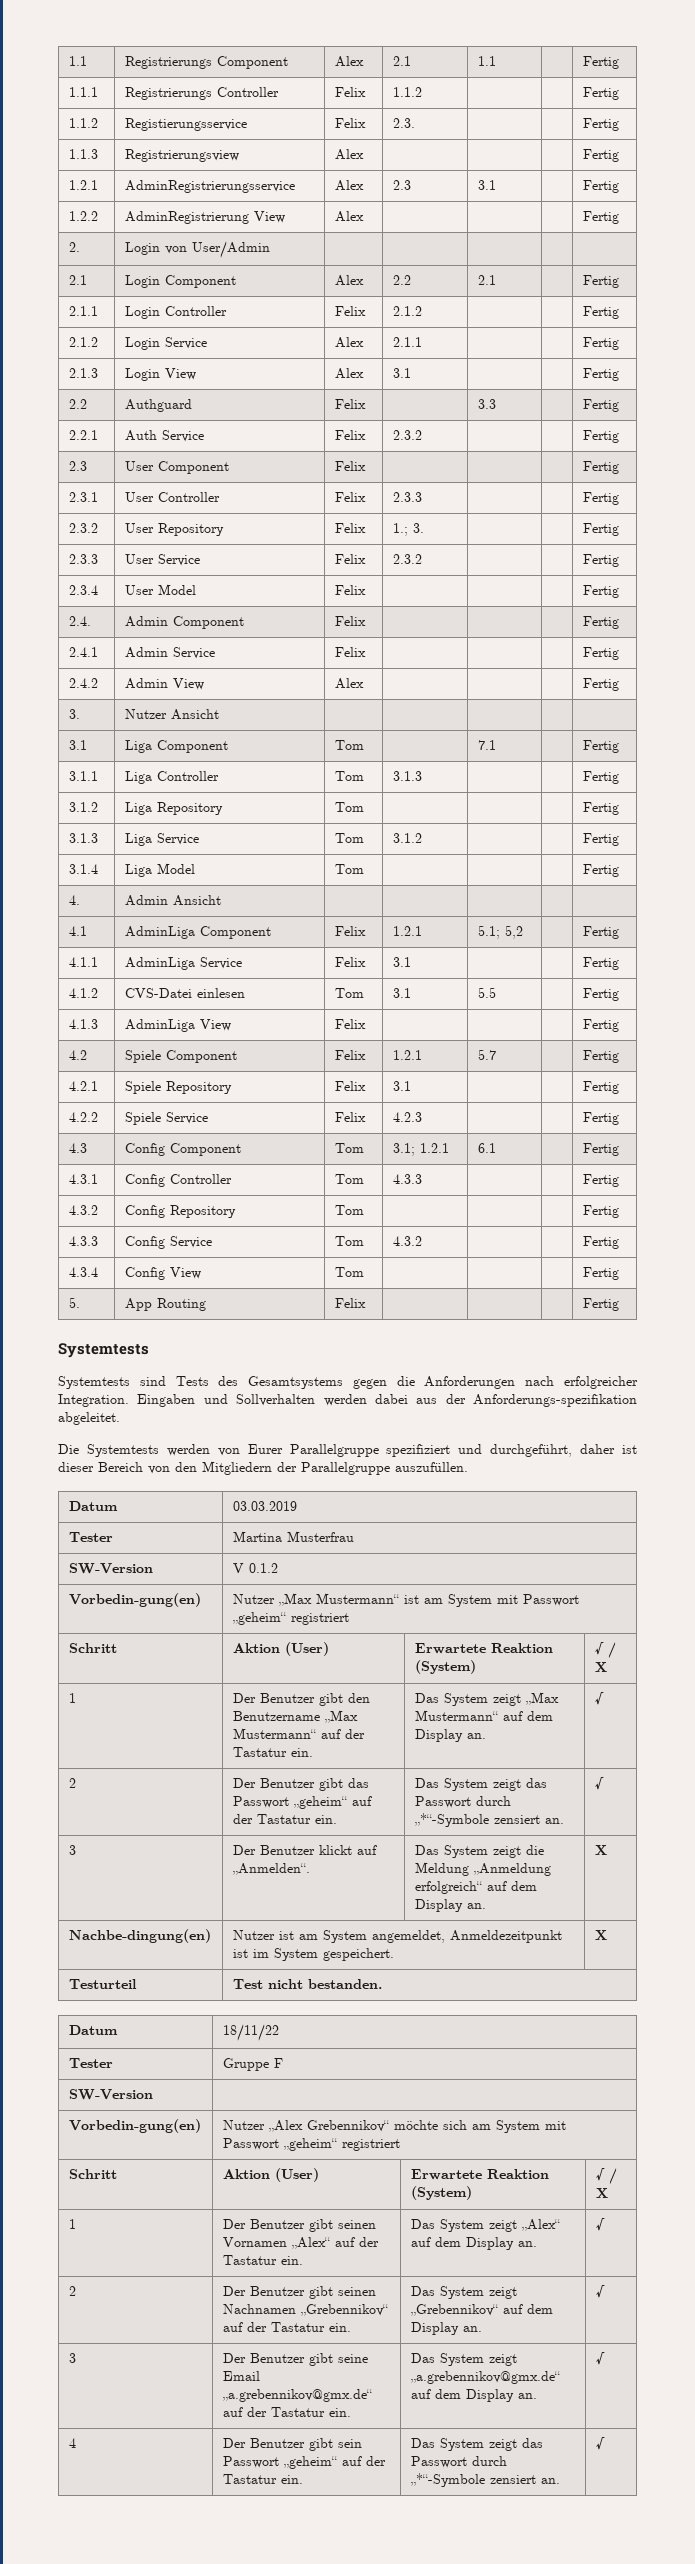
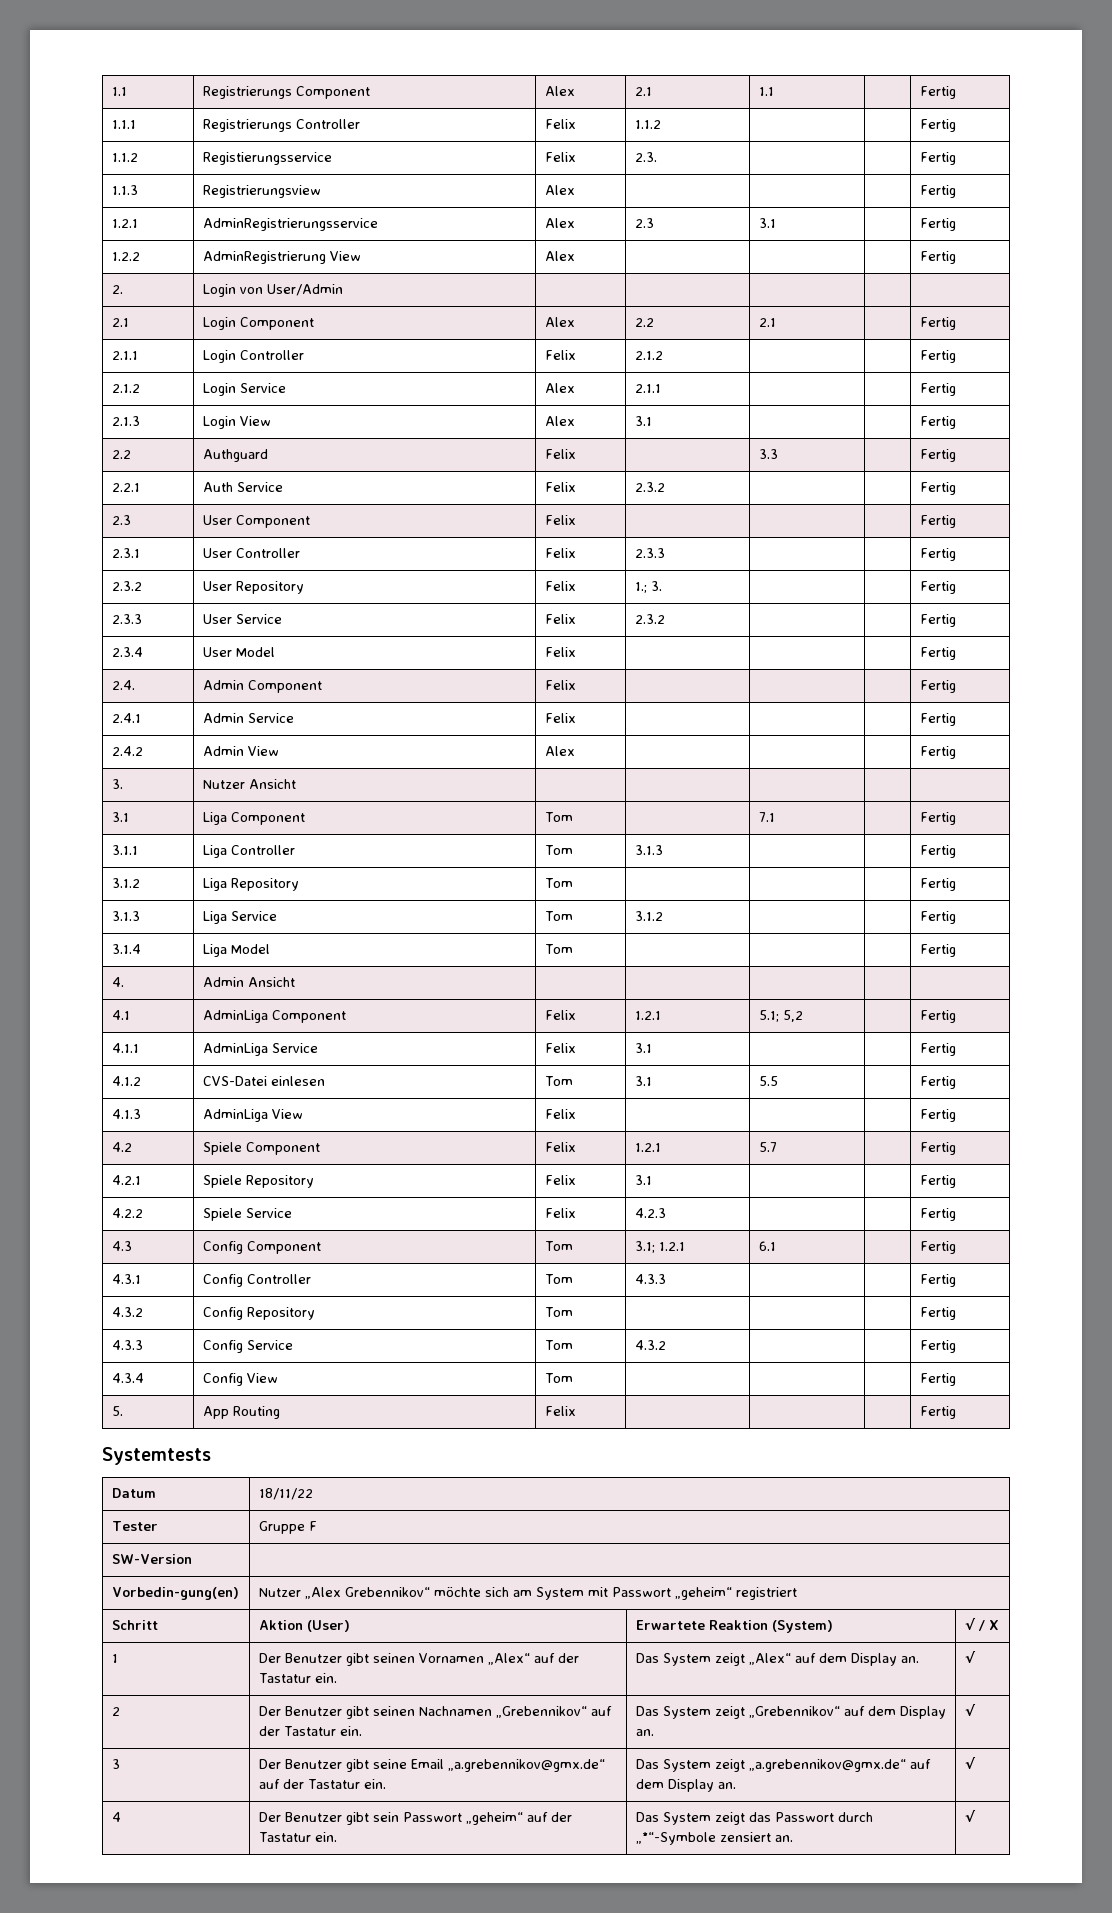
[58,1376,638,1389] [58,1394,637,1407] [58,1412,120,1425] [58,1444,637,1457] [58,1461,468,1475] [68,1501,118,1511] [232,1501,297,1511] [68,1532,113,1542] [232,1531,354,1542] [68,1563,153,1574] [232,1563,278,1573] [68,1593,201,1607] [232,1593,579,1607] [232,1612,349,1625] [68,1643,117,1653] [232,1642,329,1656] [414,1643,553,1654] [414,1660,476,1674] [594,1642,616,1658] [594,1662,607,1672] [68,1693,76,1703] [232,1693,370,1706] [232,1710,358,1723] [232,1728,365,1739] [232,1747,313,1757] [414,1692,559,1706] [414,1710,553,1721] [414,1729,486,1742] [594,1692,604,1705] [68,1778,76,1788] [232,1778,369,1791] [232,1796,372,1809] [232,1814,337,1824] [414,1778,547,1791] [414,1796,511,1808] [414,1813,564,1827] [594,1777,604,1790] [68,1845,76,1855] [232,1845,377,1855] [232,1863,310,1875] [414,1845,544,1858] [414,1862,551,1876] [414,1881,537,1894] [414,1899,486,1912] [594,1845,607,1855] [68,1929,211,1943] [232,1930,562,1943] [232,1948,394,1961] [594,1930,607,1940] [68,1979,137,1989] [232,1979,382,1989] // Systemtests sind Tests des Gesamtsystems gegen die Anforderungen nach erfolgreicher Integration. Eingaben und Sollverhalten werden dabei aus der Anforderungs-spezifikation abgeleitet. // Die Systemtests werden von Eurer Parallelgruppe spezifiziert und durchgeführt, daher ist dieser Bereich von den Mitgliedern der Parallelgruppe auszufüllen. // Datum | 03.03.2019 // Tester | Martina Musterfrau // SW-Version | V 0.1.2 // Vorbedin-gung(en) | Nutzer „Max Mustermann“ ist am System mit Passwort „geheim“ registriert // Schritt | Aktion (User) | Erwartete Reaktion (System) | √ / X // 1 | Der Benutzer gibt den Benutzername „Max Mustermann“ auf der Tastatur ein. | Das System zeigt „Max Mustermann“ auf dem Display an. | √ // 2 | Der Benutzer gibt das Passwort „geheim“ auf der Tastatur ein. | Das System zeigt das Passwort durch „*“-Symbole zensiert an. | √ // 3 | Der Benutzer klickt auf „Anmelden“. | Das System zeigt die Meldung „Anmeldung erfolgreich“ auf dem Display an. | X // Nachbe-dingung(en) | Nutzer ist am System angemeldet, Anmeldezeitpunkt ist im System gespeichert. | X // Testurteil | Test nicht bestanden. -> (211, 1456) none

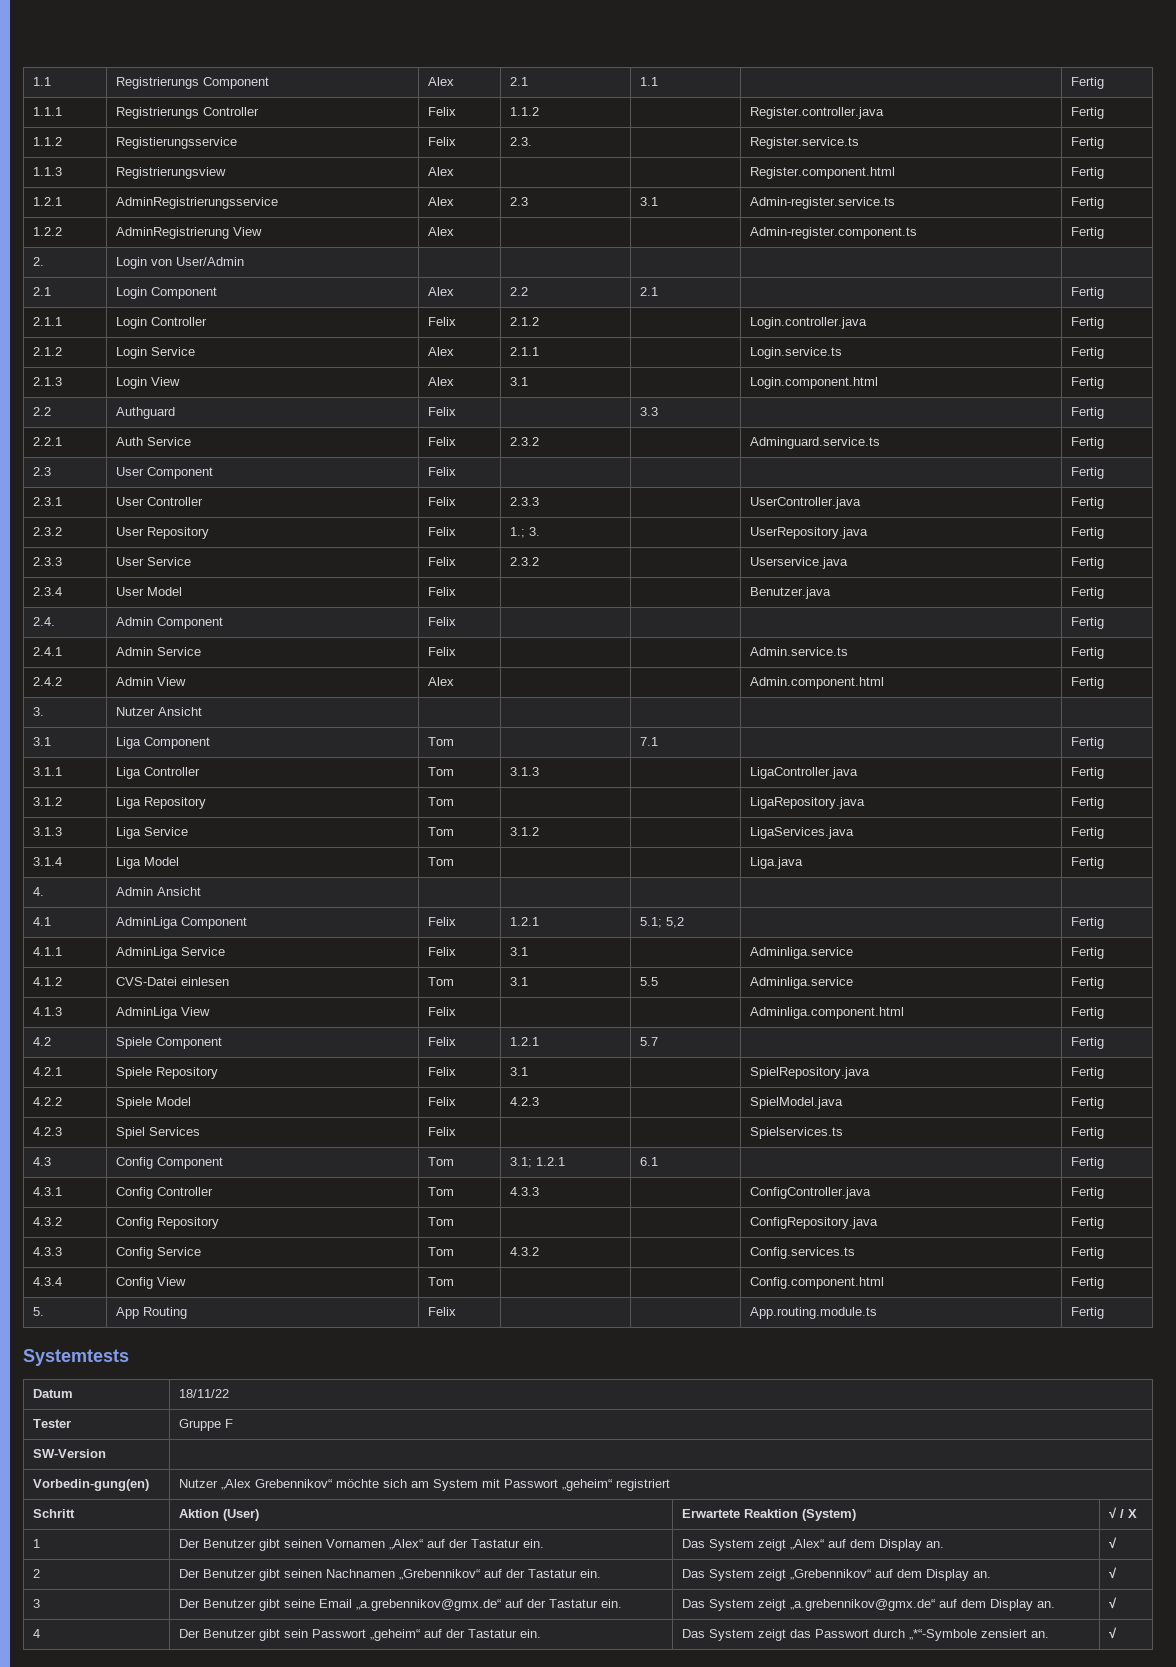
(661, 124) none -> [749,107,884,119] Register.controller.java
(657, 157) none -> [749,137,859,149] Register.service.ts
(575, 190) none -> [749,167,895,179] Register.component.html
(776, 223) none -> [749,197,895,209] Admin-register.service.ts
(575, 256) none -> [749,227,917,239] Admin-register.component.ts
(663, 355) none -> [749,317,867,329] Login.controller.java
(661, 388) none -> [749,347,842,359] Login.service.ts
(652, 421) none -> [749,377,878,389] Login.component.html
(665, 487) none -> [749,437,880,449] Adminguard.service.ts
(665, 553) none -> [749,497,861,509] UserController.java
(662, 586) none -> [749,527,868,539] UserRepository.java
(665, 619) none -> [749,557,848,569] Userservice.java
(576, 652) none -> [749,587,831,599] Benutzer.java
(576, 718) none -> [749,647,848,656] Admin.service.ts
(575, 751) none -> [749,677,884,689] Admin.component.html
(663, 850) none -> [749,767,858,779] LigaController.java
(573, 883) none -> [749,797,865,809] LigaRepository.java
(663, 916) none -> [749,827,854,839] LigaServices.java
(573, 949) none -> [749,857,803,869] Liga.java
(652, 1048) none -> [749,947,853,959] Adminliga.service
(778, 1081) none -> [749,977,853,989] Adminliga.service
(576, 1114) none -> [749,1007,904,1019] Adminliga.component.html
(652, 1180) none -> [749,1067,870,1079] SpielRepository.java
[245,1208,292,1218] Service -> [155,1097,191,1106] Model
(666, 1213) none -> [749,1097,843,1109] [1070,1097,1104,1109] [32,1127,62,1136] [115,1127,200,1139] [427,1127,456,1136] [749,1127,843,1139] SpielModel.java | Fertig // 4.2.3 | Spiel Services | Felix | | | Spielservices.ts
(666, 1279) none -> [749,1187,871,1199] ConfigController.java
(573, 1312) none -> [749,1217,878,1229] ConfigRepository.java
(666, 1345) none -> [749,1247,855,1259] Config.services.ts
(573, 1378) none -> [749,1277,884,1289] Config.component.html
(576, 1411) none -> [749,1307,877,1319] App.routing.module.ts

